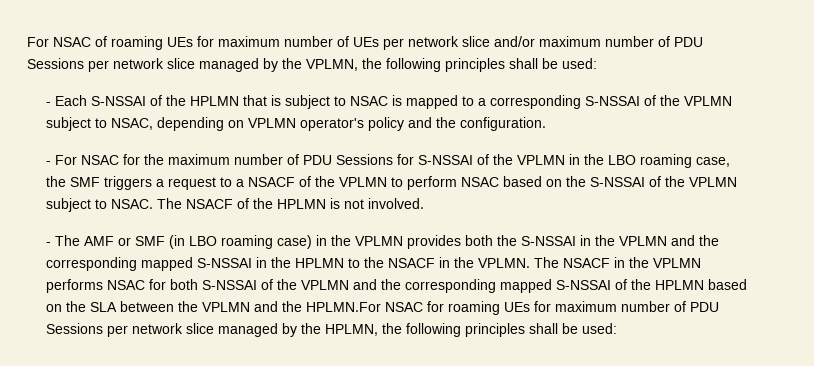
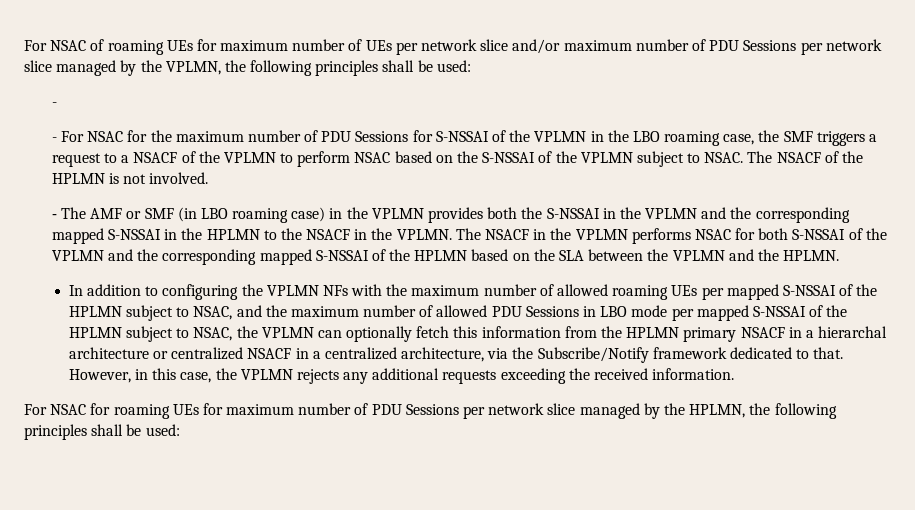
[54,95,732,109] [45,117,546,131] Each S-NSSAI of the HPLMN that is subject to NSAC is mapped to a corresponding S-NSSAI of the VPLMN subject to NSAC, depending on VPLMN operator's policy and the configuration. -> (57, 104) none
[305,302,381,312] HPLMN.For -> [783,250,840,261] [68,284,878,300] [68,305,848,321] [68,326,888,342] [68,347,844,363] [68,368,735,384] [24,404,47,415] HPLMN. // In addition to configuring the VPLMN NFs with the maximum number of allowed roaming UEs per mapped S-NSSAI of the HPLMN subject to NSAC, and the maximum number of allowed PDU Sessions in LBO mode per mapped S-NSSAI of the HPLMN subject to NSAC, the VPLMN can optionally fetch this information from the HPLMN primary NSACF in a hierarchal architecture or centralized NSACF in a centralized architecture, via the Subscribe/Notify framework dedicated to that. However, in this case, the VPLMN rejects any additional requests exceeding the received information. // For

